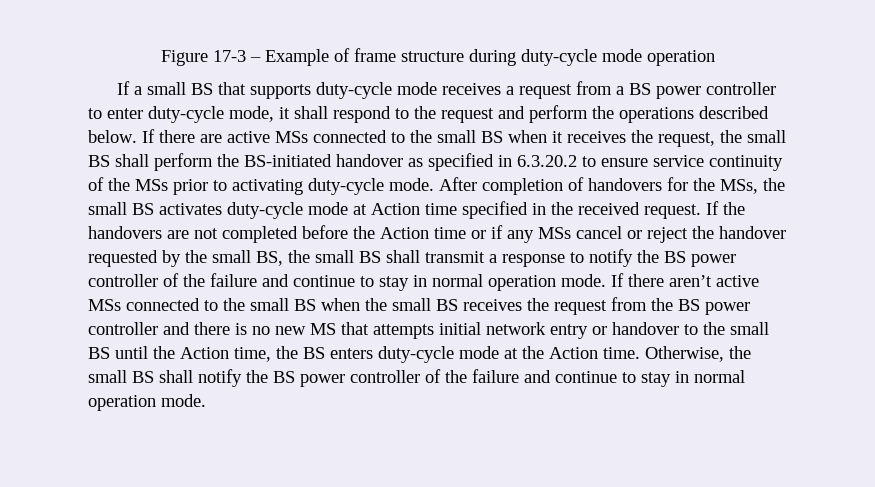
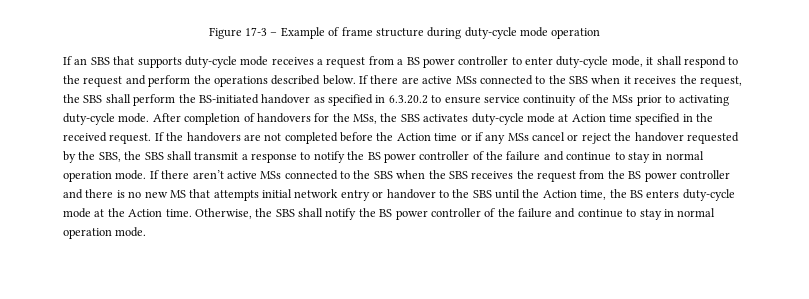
[134,82,214,95] a small BS -> [74,57,110,65] an SBS
[437,130,503,143] small BS -> [569,76,588,84] SBS
[747,130,786,143] [88,155,110,167] small BS -> [83,95,103,103] SBS
[88,202,154,215] small BS -> [400,114,420,122] SBS
[212,250,381,266] small BS, the small BS -> [98,151,164,162] SBS, the SBS
[250,298,458,311] small BS when the small BS -> [373,170,468,179] SBS when the SBS
[730,322,769,335] [88,347,110,359] small BS -> [472,190,492,198] SBS
[88,370,154,383] small BS -> [275,209,295,217] SBS

